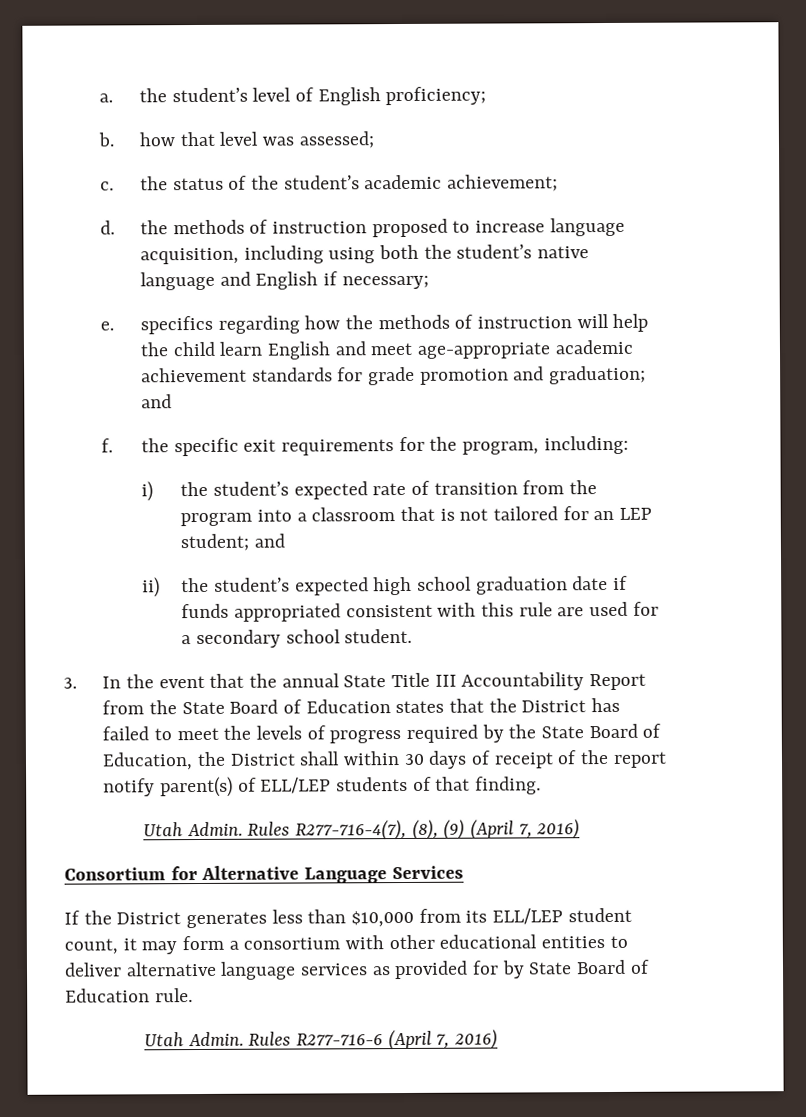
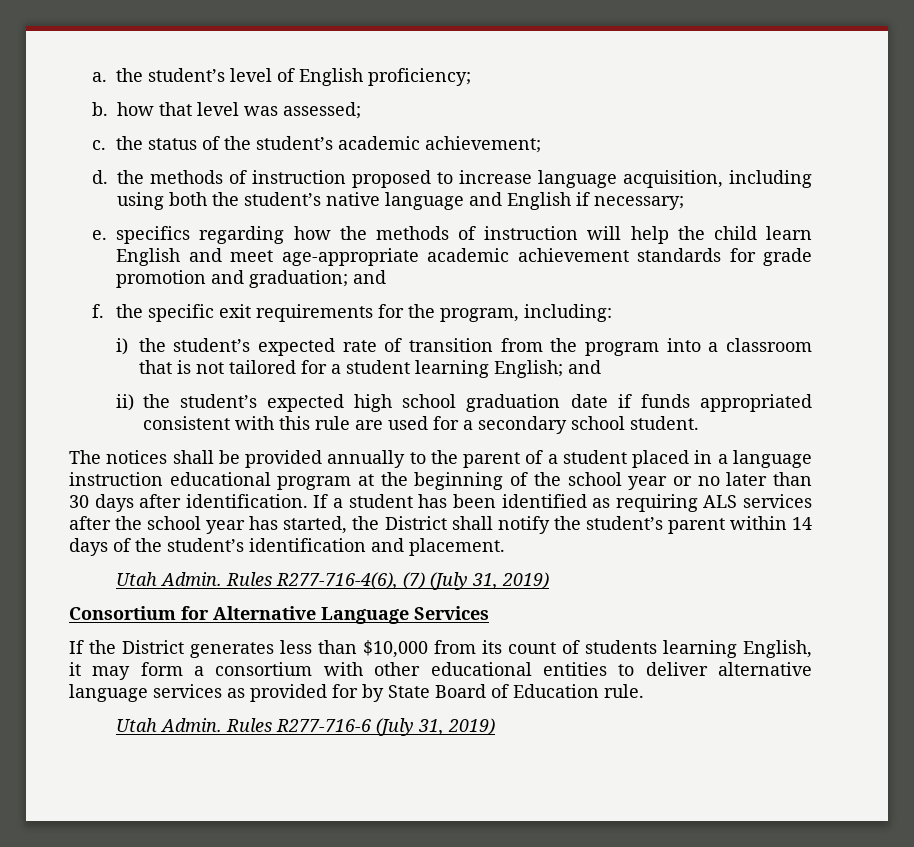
[593,507,653,521] [180,533,250,552] an LEP student; -> [330,360,563,378] a student learning English;
[63,672,647,691] [102,697,621,715] [102,723,662,744] [102,749,667,771] [103,776,542,798] [142,819,581,841] 3. In the event that the annual State Title III Accountability Report from the State Board of Education states that the District has failed to meet the levels of progress required by the State Board of Education, the District shall within 30 days of receipt of the report notify parent(s) of ELL/LEP students of that finding. // Utah Admin. Rules R277-716-4(7), (8), (9) (April 7, 2016) -> [69,450,812,468] [69,472,813,490] [69,494,813,512] [69,516,812,534] [69,538,505,556] [115,572,549,590] The notices shall be provided annually to the parent of a student placed in a language instruction educational program at the beginning of the school year or no later than 30 days after identification. If a student has been identified as requiring ALS services after the school year has started, the District shall notify the student’s parent within 14 days of the student’s identification and placement. // Utah Admin. Rules R277-716-4(6), (7) (July 31, 2019)
[492,907,632,925] [64,938,118,955] ELL/LEP student count, -> [508,640,812,658] count of students learning English,
[387,1029,498,1051] (April 7, 2016) -> [375,718,495,736] (July 31, 2019)

